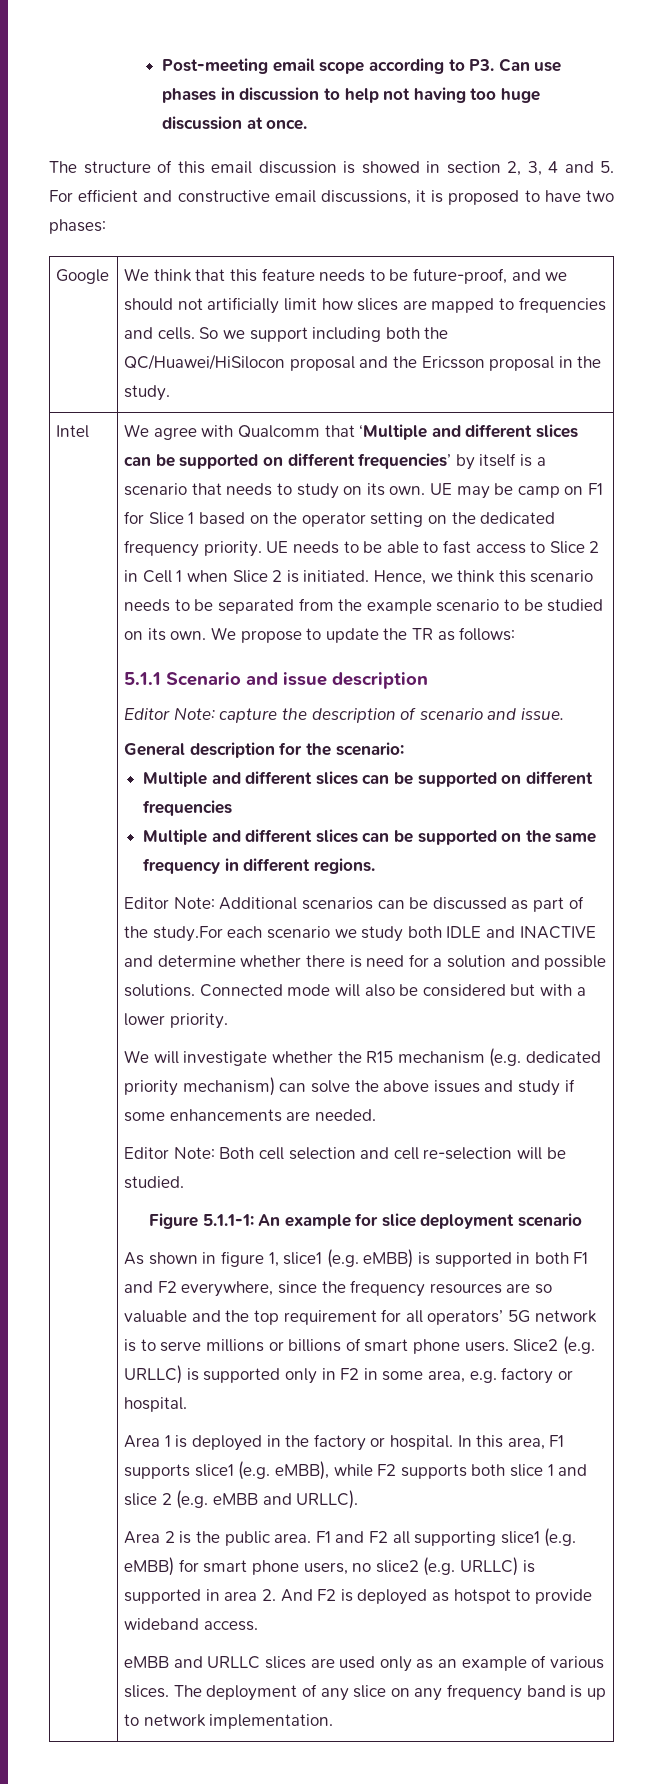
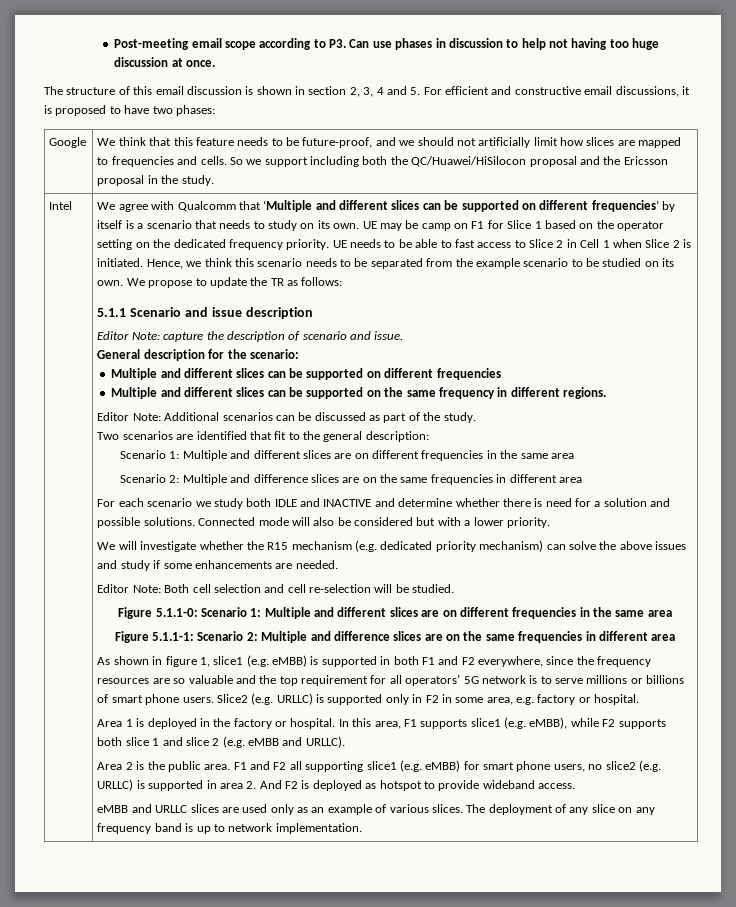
[361,161,420,174] showed -> [256,86,292,95] shown
[152,926,223,942] study.For -> [443,412,476,423] [97,431,429,442] [120,450,574,461] [120,474,582,485] [97,499,116,507] study. // Two scenarios are identified that fit to the general description: // Scenario 1: Multiple and different slices are on different frequencies in the same area // Scenario 2: Multiple and difference slices are on the same frequencies in different area // For
[202,1213,583,1229] 5.1.1-1: An example for slice deployment scenario -> [155,607,672,619] [114,631,676,643] 5.1.1-0: Scenario 1: Multiple and different slices are on different frequencies in the same area // Figure 5.1.1-1: Scenario 2: Multiple and difference slices are on the same frequencies in different area

